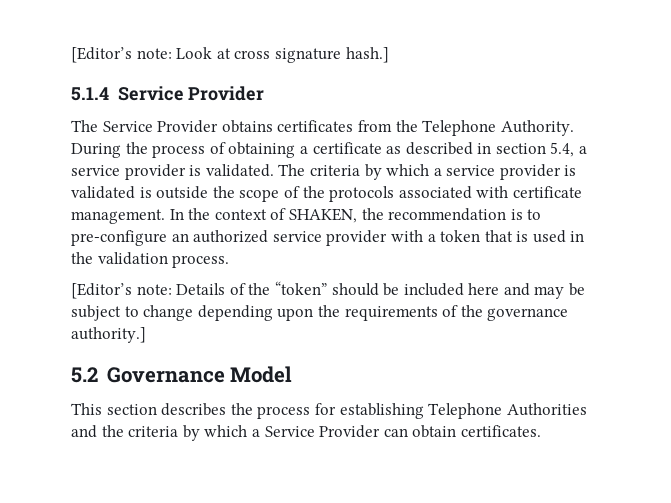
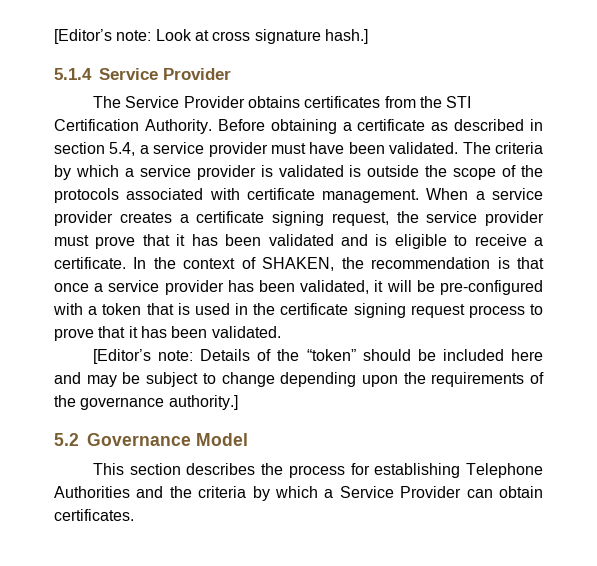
[422,120,574,136] [71,142,226,158] Telephone Authority. During the process of -> [446,96,472,108] [54,119,265,134] STI Certification Authority. Before
[189,165,202,176] is -> [271,142,385,154] must have been
(165, 216) none -> [426,188,543,200] [54,211,544,226] [54,234,544,249] [54,257,126,269] When a service provider creates a certificate signing request, the service provider must prove that it has been validated and is eligible to receive a certificate.
[527,209,542,220] [71,230,388,246] to pre-configure an authorized service provider -> [517,257,545,269] [54,280,543,295] that once a service provider has been validated, it will be pre-configured
[97,252,230,268] validation process. -> [280,303,543,318] [54,326,281,341] certificate signing request process to prove that it has been validated.

